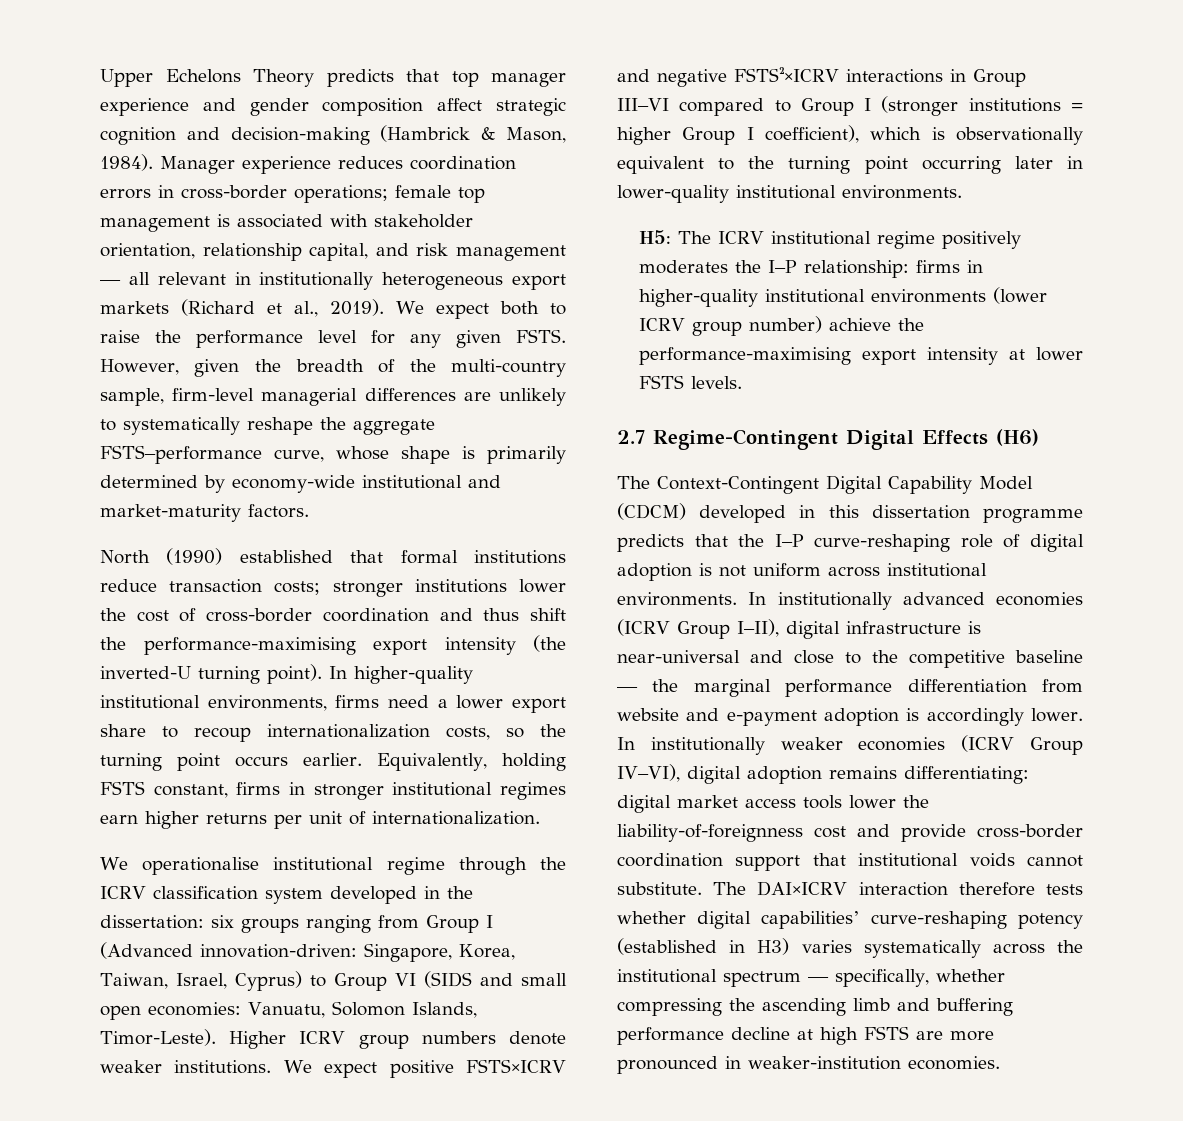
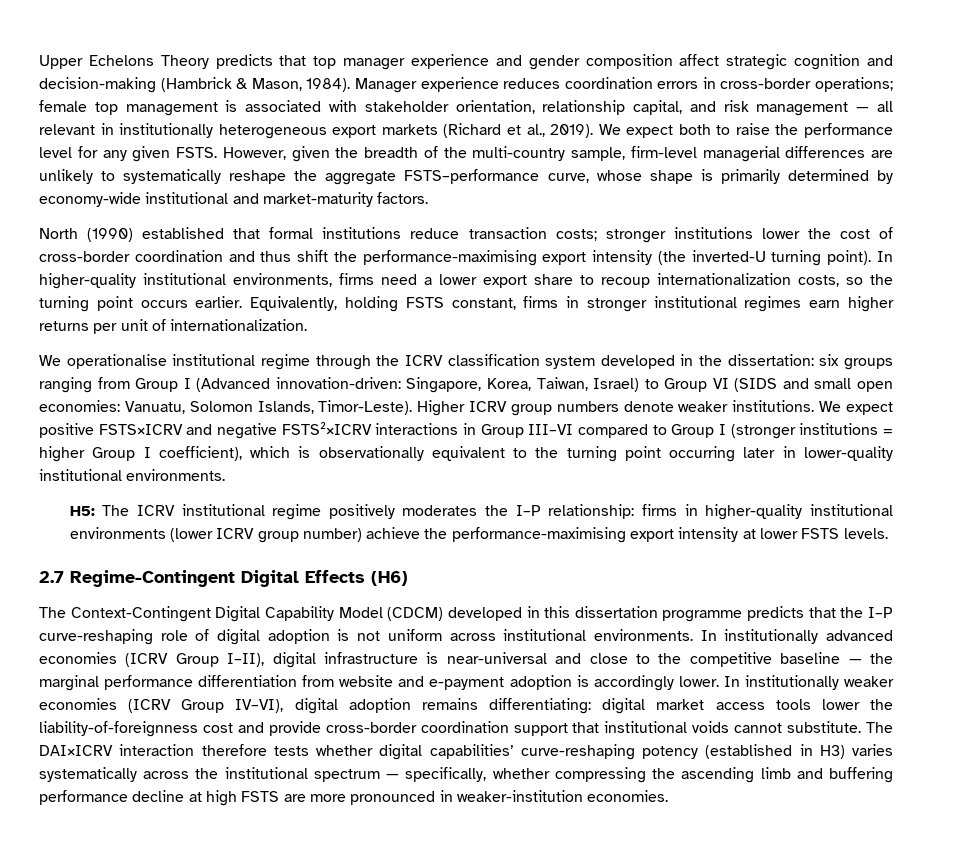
[175,971,302,991] Israel, Cyprus) -> [593,378,640,392] Israel)

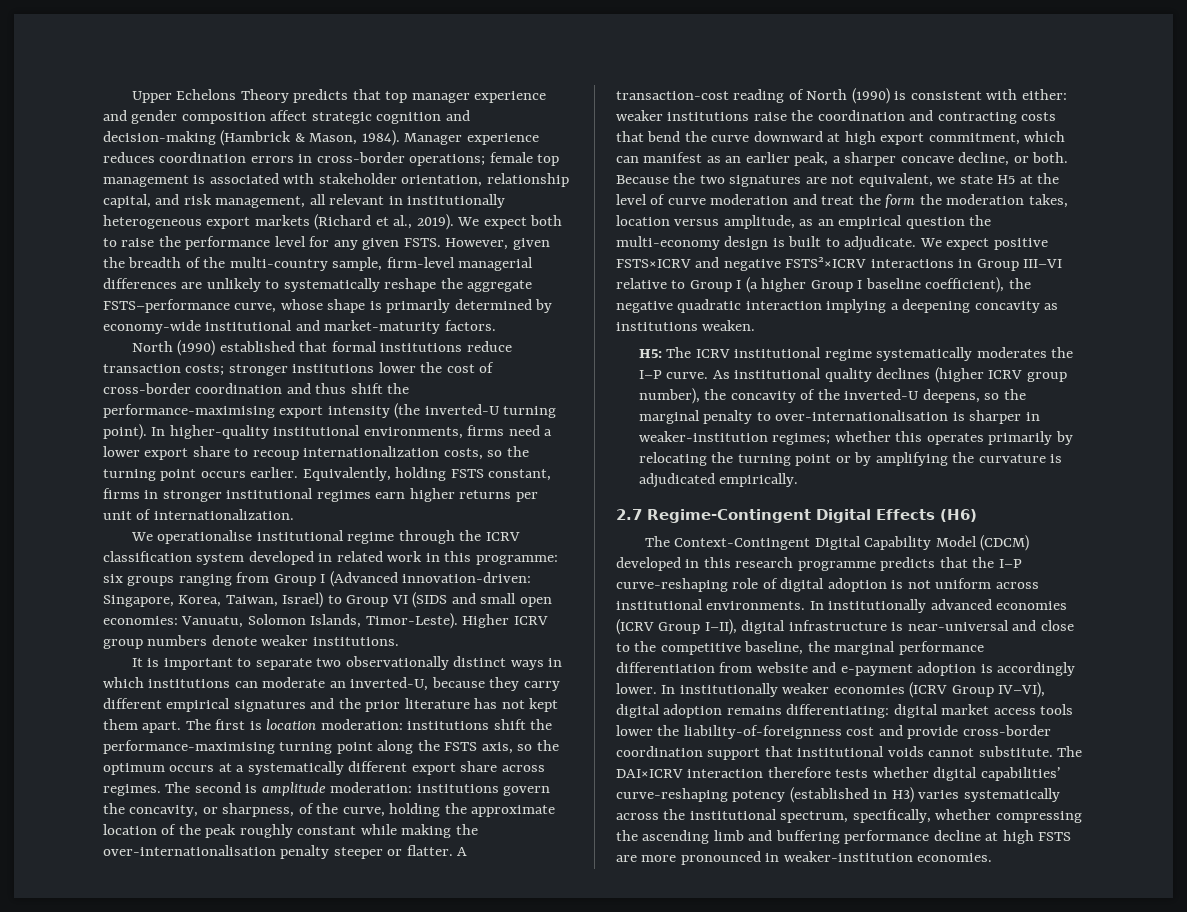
[756,102,870,116] management — -> [215,196,306,208] management,
[699,354,814,366] the dissertation: -> [336,551,558,565] related work in this programme:
(815, 406) none -> [132,656,563,670] [103,677,560,691] [103,698,559,712] [103,719,553,733] [103,740,559,754] [103,761,545,775] [103,782,551,796] [103,803,556,817] [103,824,478,838] [103,845,468,859] [616,88,1067,104] [616,110,1057,124] [616,131,1066,145] [616,152,1069,166] [616,173,1060,187] [616,194,1068,208] [616,215,992,229] [616,236,917,251] // It is important to separate two observationally distinct ways in which institutions can moderate an inverted-U, because they carry different empirical signatures and the prior literature has not kept them apart. The first is location moderation: institutions shift the performance-maximising turning point along the FSTS axis, so the optimum occurs at a systematically different export share across regimes. The second is amplitude moderation: institutions govern the concavity, or sharpness, of the curve, holding the approximate location of the peak roughly constant while making the over-internationalisation penalty steeper or flatter. A transaction-cost reading of North (1990) is consistent with either: weaker institutions raise the coordination and contracting costs that bend the curve downward at high export commitment, which can manifest as an earlier peak, a sharper concave decline, or both. Because the two signatures are not equivalent, we state H5 at the level of curve moderation and treat the form the moderation takes, location versus amplitude, as an empirical question the multi-economy design is built to adjudicate.
[578,424,648,438] compared -> [616,278,667,289] relative
[730,423,893,439] [39,446,893,462] [39,469,226,481] (stronger institutions = higher Group I coefficient), which is observationally equivalent to the turning point occurring later in lower-quality institutional environments. -> [745,277,1031,293] [616,299,1059,313] [616,320,756,331] (a higher Group I baseline coefficient), the negative quadratic interaction implying a deepening concavity as institutions weaken.
[328,504,395,519] positively -> [876,347,973,361] systematically
[548,504,894,520] [69,527,888,543] relationship: firms in higher-quality institutional environments (lower ICRV group number) achieve the performance-maximising export intensity at lower FSTS levels. -> [666,367,1067,383] [638,388,1026,404] [638,410,1040,424] [638,431,1073,445] [638,452,1062,466] [638,473,799,488] curve. As institutional quality declines (higher ICRV group number), the concavity of the inverted-U deepens, so the marginal penalty to over-internationalisation is sharper in weaker-institution regimes; whether this operates primarily by relocating the turning point or by amplifying the curvature is adjudicated empirically.
[574,606,658,618] dissertation -> [735,557,794,568] research
[780,652,862,664] baseline — -> [744,641,804,655] baseline,
[313,769,400,782] spectrum — -> [780,811,849,823] spectrum,

